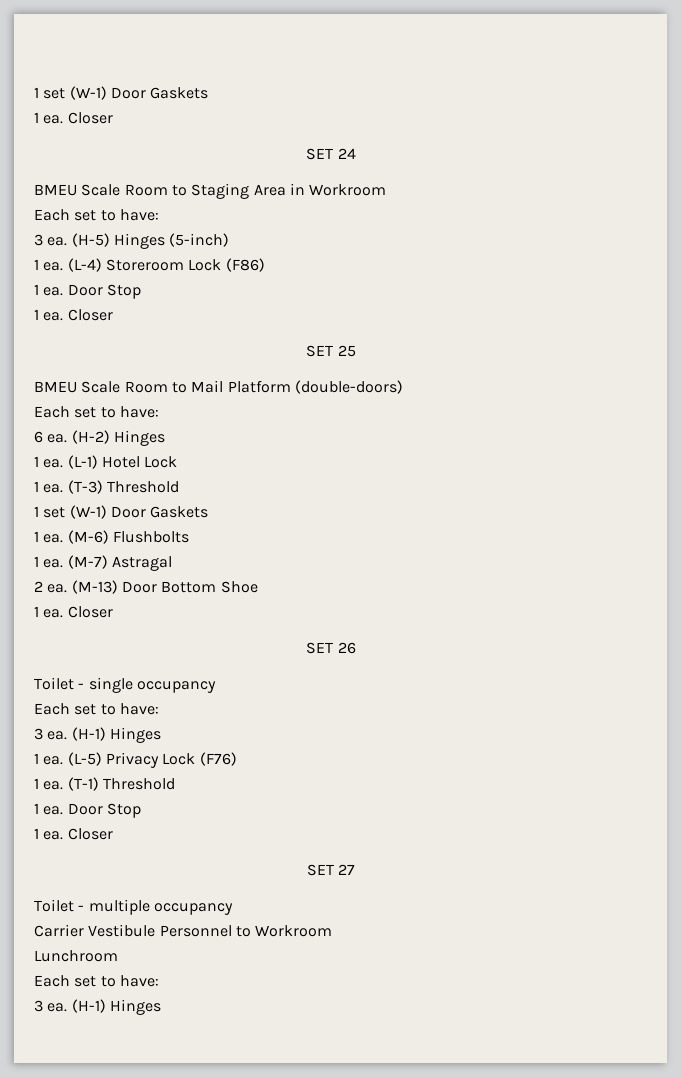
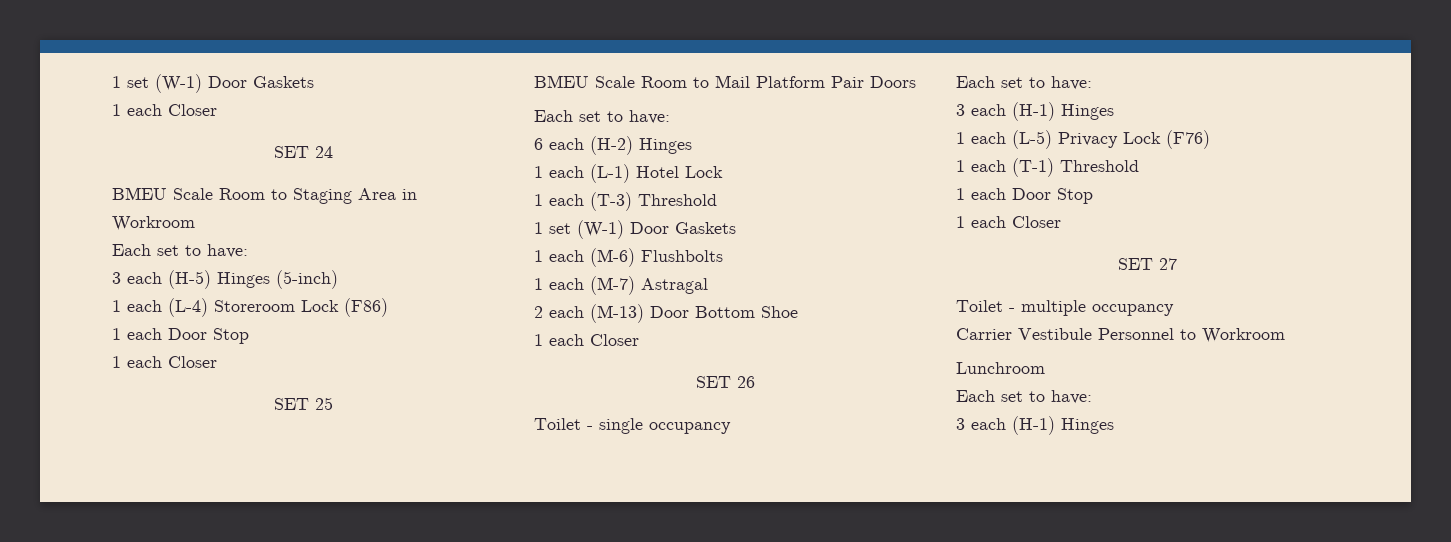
[34,86,209,100] [34,112,64,124] 1 set (W-1) Door Gaskets // 1 ea. -> [112,74,314,93] [112,104,162,116] 1 set (W-1) Door Gaskets // 1 each
[47,237,68,246] ea. -> [127,272,162,284] each
[43,262,64,271] ea. -> [127,300,162,312] each
[43,284,141,299] [34,309,64,321] ea. Door Stop // 1 ea. -> [127,328,249,344] [112,356,162,368] each Door Stop // 1 each
[294,380,403,394] (double-doors) -> [831,76,916,88] Pair Doors
[47,434,68,443] ea. -> [549,138,584,150] each
[43,459,64,468] ea. -> [549,166,584,178] each
[43,484,64,493] ea. -> [549,194,584,206] each
[43,534,64,543] ea. -> [549,250,584,262] each
[43,559,64,568] ea. -> [549,278,584,290] each
[47,584,68,593] ea. -> [549,306,584,318] each
[43,609,64,618] ea. -> [549,334,584,346] each
[47,731,68,740] ea. -> [971,104,1006,116] each
[43,756,64,765] ea. -> [971,132,1006,144] each
[43,781,64,790] ea. -> [971,160,1006,172] each
[43,803,141,818] [34,828,64,840] ea. Door Stop // 1 ea. -> [971,188,1093,204] [956,216,1006,228] each Door Stop // 1 each
[47,1003,68,1012] ea. -> [971,418,1006,430] each

